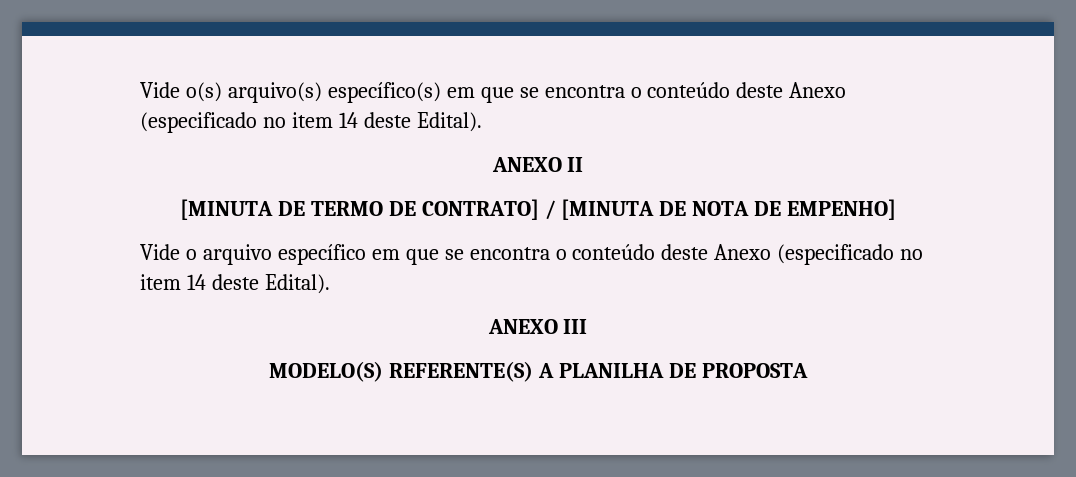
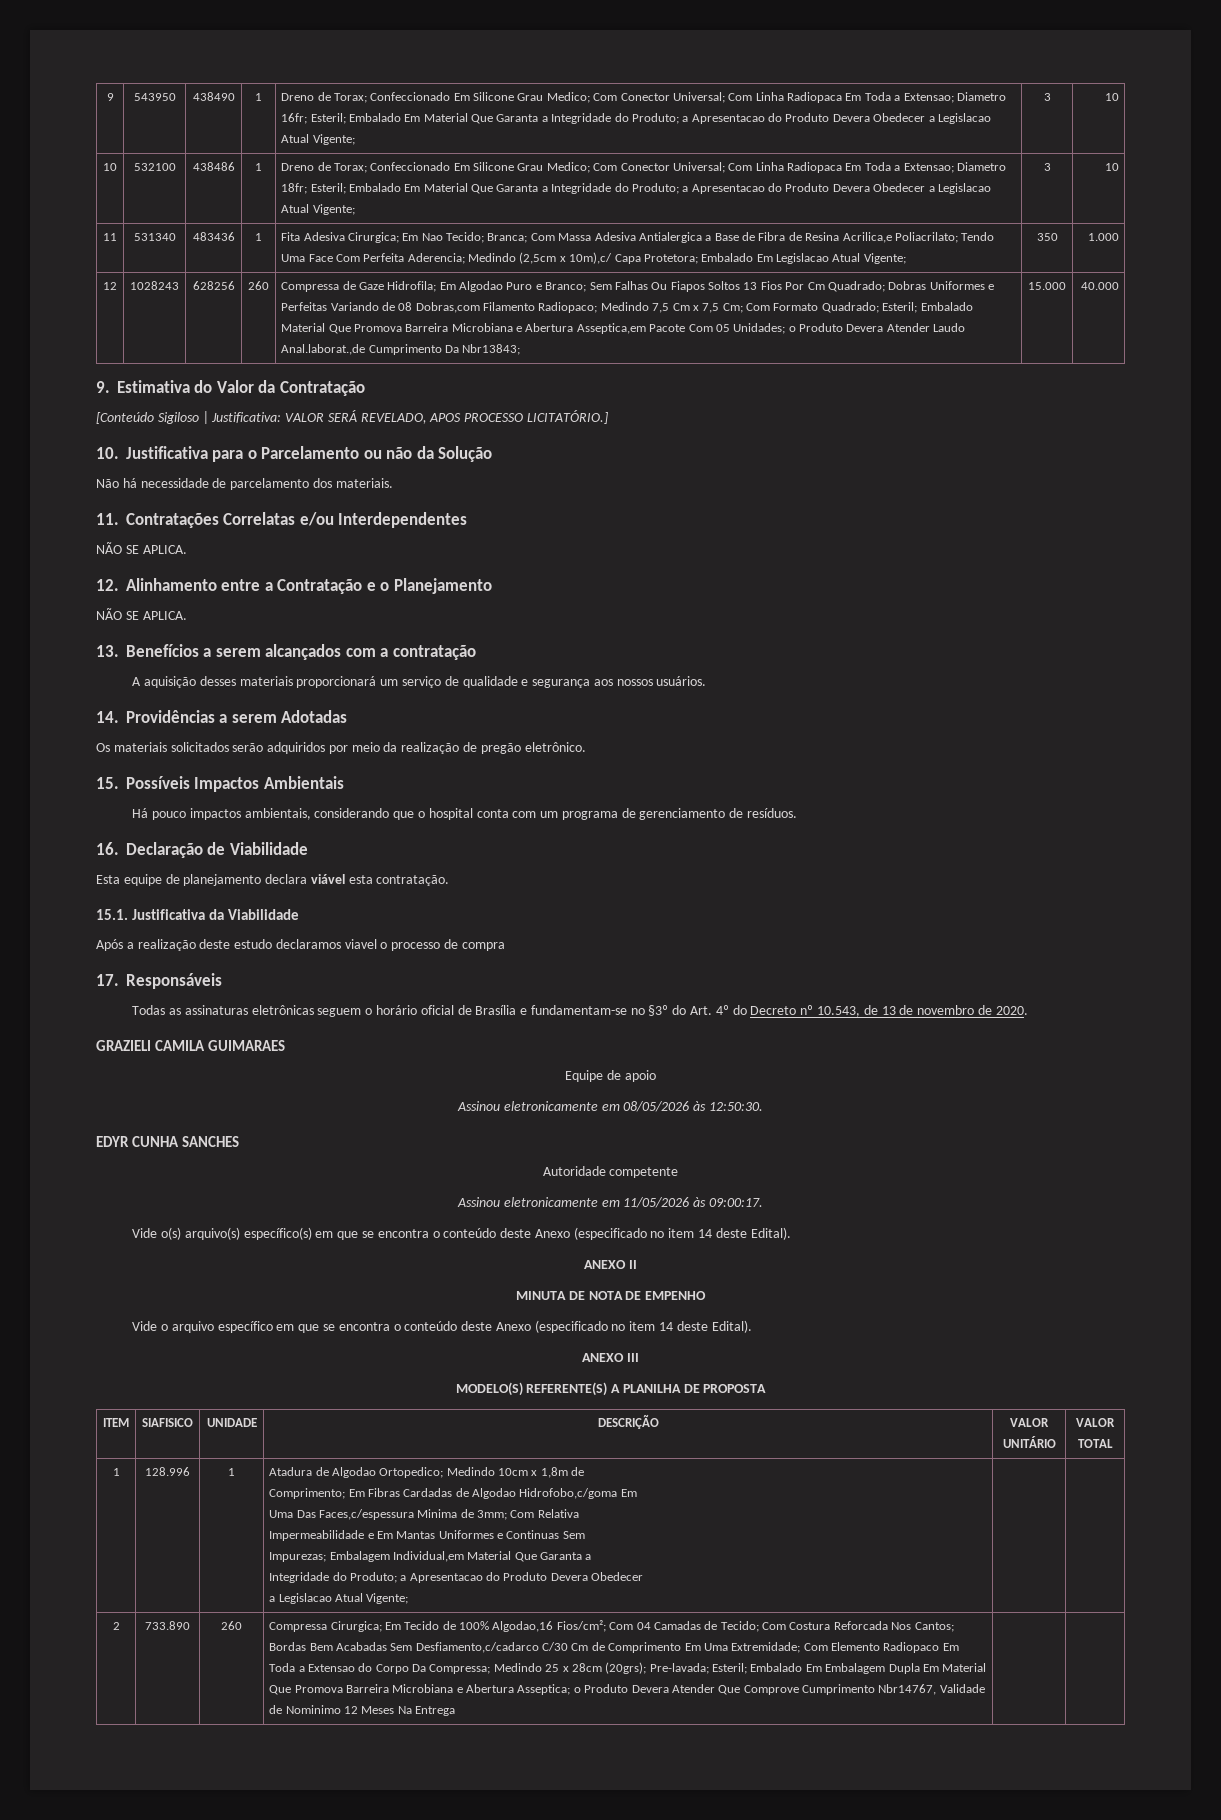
(140, 90) none -> [106,93,114,101] [133,93,176,101] [192,92,235,101] [255,93,262,101] [281,92,1006,103] [281,113,991,124] [281,134,355,145] [1043,93,1051,101] [1104,93,1119,101] [103,163,117,171] [133,163,176,171] [192,162,235,171] [255,163,262,171] [281,162,1006,173] [281,183,991,194] [281,204,355,215] [1043,163,1051,171] [1104,163,1119,171] [103,233,117,241] [133,233,176,241] [192,232,235,241] [255,233,262,241] [281,232,995,243] [281,252,906,264] [1036,233,1058,241] [1087,233,1119,241] [103,282,117,290] [130,281,179,290] [192,281,235,290] [248,281,269,290] [281,281,995,292] [281,302,973,313] [281,323,966,334] [281,344,521,355] [1028,282,1066,290] [1080,282,1119,290] [96,380,365,396] [96,410,609,424] [96,446,493,462] [96,478,393,490] [96,512,468,528] [96,542,187,554] [96,578,492,594] [96,608,187,620] [96,644,476,660] [132,676,707,688] [96,710,348,723] [96,742,586,754] [96,776,344,792] [132,808,798,820] [96,842,308,858] [96,874,450,886] [96,909,300,920] [96,939,505,951] [96,973,222,989] [132,1005,1028,1017] [96,1040,286,1051] [565,1070,656,1082] [457,1101,763,1112] [96,1136,240,1147] [542,1166,679,1178] [457,1197,763,1208] 9 | 543950 | 438490 | 1 | Dreno de Torax; Confeccionado Em Silicone Grau Medico; Com Conector Universal; Com Linha Radiopaca Em Toda a Extensao; Diametro 16fr; Esteril; Embalado Em Material Que Garanta a Integridade do Produto; a Apresentacao do Produto Devera Obedecer a Legislacao Atual Vigente; | 3 | 10 // 10 | 532100 | 438486 | 1 | Dreno de Torax; Confeccionado Em Silicone Grau Medico; Com Conector Universal; Com Linha Radiopaca Em Toda a Extensao; Diametro 18fr; Esteril; Embalado Em Material Que Garanta a Integridade do Produto; a Apresentacao do Produto Devera Obedecer a Legislacao Atual Vigente; | 3 | 10 // 11 | 531340 | 483436 | 1 | Fita Adesiva Cirurgica; Em Nao Tecido; Branca; Com Massa Adesiva Antialergica a Base de Fibra de Resina Acrilica,e Poliacrilato; Tendo Uma Face Com Perfeita Aderencia; Medindo (2,5cm x 10m),c/ Capa Protetora; Embalado Em Legislacao Atual Vigente; | 350 | 1.000 // 12 | 1028243 | 628256 | 260 | Compressa de Gaze Hidrofila; Em Algodao Puro e Branco; Sem Falhas Ou Fiapos Soltos 13 Fios Por Cm Quadrado; Dobras Uniformes e Perfeitas Variando de 08 Dobras,com Filamento Radiopaco; Medindo 7,5 Cm x 7,5 Cm; Com Formato Quadrado; Esteril; Embalado Material Que Promova Barreira Microbiana e Abertura Asseptica,em Pacote Com 05 Unidades; o Produto Devera Atender Laudo Anal.laborat.,de Cumprimento Da Nbr13843; | 15.000 | 40.000 // 9. Estimativa do Valor da Contratação // [Conteúdo Sigiloso | Justificativa: VALOR SERÁ REVELADO, APOS PROCESSO LICITATÓRIO.] // 10. Justificativa para o Parcelamento ou não da Solução // Não há necessidade de parcelamento dos materiais. // 11. Contratações Correlatas e/ou Interdependentes // NÃO SE APLICA. // 12. Alinhamento entre a Contratação e o Planejamento // NÃO SE APLICA. // 13. Benefícios a serem alcançados com a contratação // A aquisição desses materiais proporcionará um serviço de qualidade e segurança aos nossos usuários. // 14. Providências a serem Adotadas // Os materiais solicitados serão adquiridos por meio da realização de pregão eletrônico. // 15. Possíveis Impactos Ambientais // Há pouco impactos ambientais, considerando que o hospital conta com um programa de gerenciamento de resíduos. // 16. Declaração de Viabilidade // Esta equipe de planejamento declara viável esta contratação. // 15.1. Justificativa da Viabilidade // Após a realização deste estudo declaramos viavel o processo de compra // 17. Responsáveis // Todas as assinaturas eletrônicas seguem o horário oficial de Brasília e fundamentam-se no §3º do Art. 4º do Decreto nº 10.543, de 13 de novembro de 2020. // GRAZIELI CAMILA GUIMARAES // Equipe de apoio // Assinou eletronicamente em 08/05/2026 às 12:50:30. // EDYR CUNHA SANCHES // Autoridade competente // Assinou eletronicamente em 11/05/2026 às 09:00:17. //
[179,199,655,220] [MINUTA DE TERMO DE CONTRATO] / [MINUTA -> [515,1291,566,1300] MINUTA
[787,199,897,220] EMPENHO] -> [645,1291,707,1300] EMPENHO
(808, 370) none -> [103,1418,129,1427] [142,1418,193,1427] [206,1418,257,1427] [597,1414,659,1429] [1010,1418,1049,1427] [1002,1436,1056,1448] [1076,1418,1115,1427] [1077,1439,1113,1448] [112,1468,120,1476] [145,1467,190,1476] [228,1468,235,1476] [269,1467,585,1478] [269,1488,637,1499] [269,1509,579,1520] [269,1530,585,1541] [269,1551,592,1562] [269,1572,644,1583] [269,1593,409,1604] [112,1622,120,1630] [145,1621,190,1630] [221,1621,242,1630] [269,1620,954,1632] [269,1642,959,1653] [269,1662,987,1674] [269,1684,985,1695] [269,1705,456,1716] // ITEM | SIAFISICO | UNIDADE | DESCRIÇÃO | VALOR UNITÁRIO | VALOR TOTAL // 1 | 128.996 | 1 | Atadura de Algodao Ortopedico; Medindo 10cm x 1,8m de // Comprimento; Em Fibras Cardadas de Algodao Hidrofobo,c/goma Em // Uma Das Faces,c/espessura Minima de 3mm; Com Relativa // Impermeabilidade e Em Mantas Uniformes e Continuas Sem // Impurezas; Embalagem Individual,em Material Que Garanta a // Integridade do Produto; a Apresentacao do Produto Devera Obedecer // a Legislacao Atual Vigente; | | // 2 | 733.890 | 260 | Compressa Cirurgica; Em Tecido de 100% Algodao,16 Fios/cm²; Com 04 Camadas de Tecido; Com Costura Reforcada Nos Cantos; Bordas Bem Acabadas Sem Desfiamento,c/cadarco C/30 Cm de Comprimento Em Uma Extremidade; Com Elemento Radiopaco Em Toda a Extensao do Corpo Da Compressa; Medindo 25 x 28cm (20grs); Pre-lavada; Esteril; Embalado Em Embalagem Dupla Em Material Que Promova Barreira Microbiana e Abertura Asseptica; o Produto Devera Atender Que Comprove Cumprimento Nbr14767, Validade de Nominimo 12 Meses Na Entrega | |

